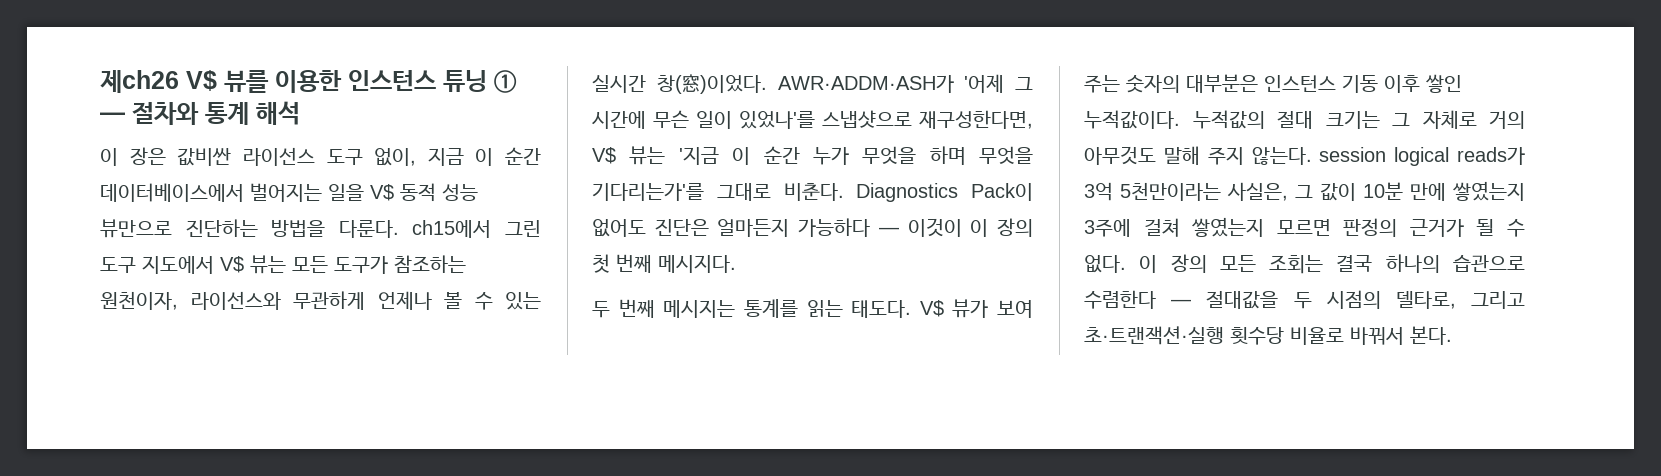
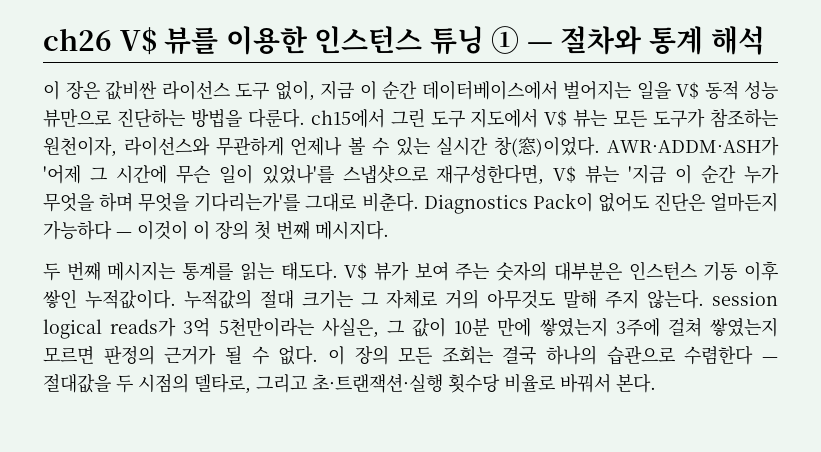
[100,70,179,93] 제ch26 -> [43,28,112,51] ch26

